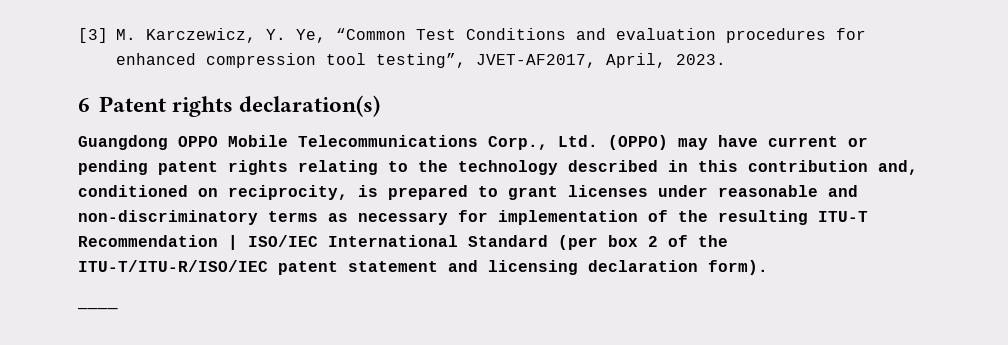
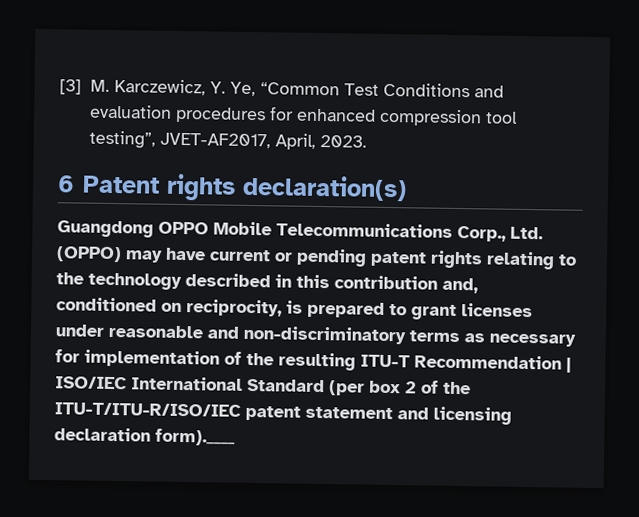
[708,260,768,275] [77,307,118,310] form). // ____ -> [155,428,235,446] form).____

